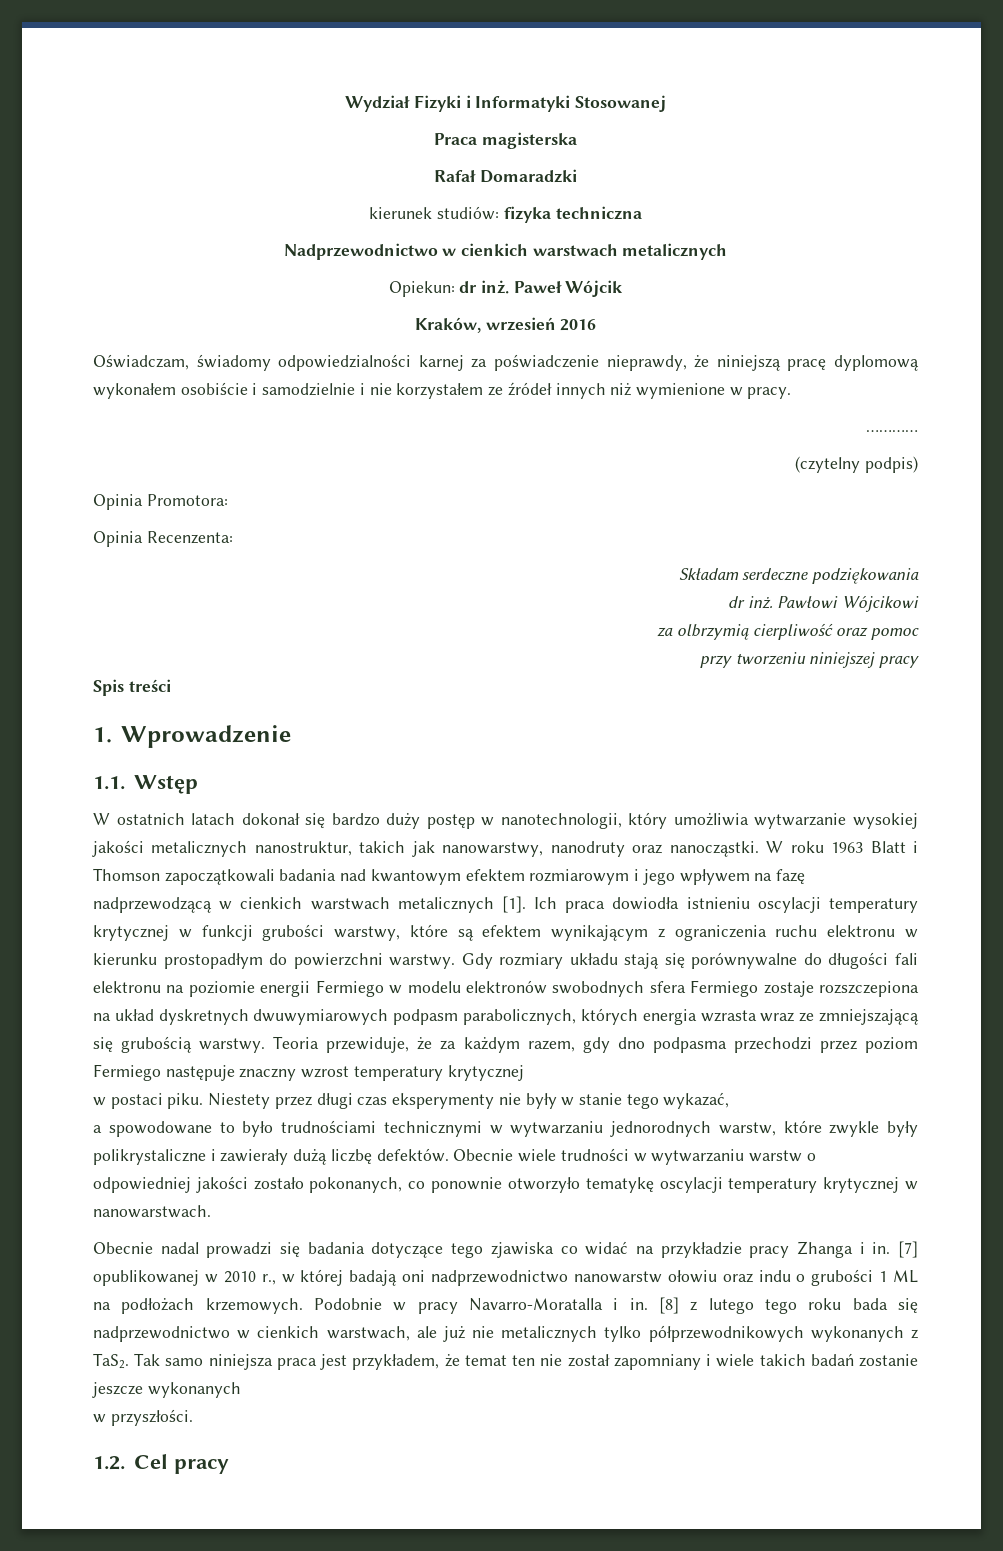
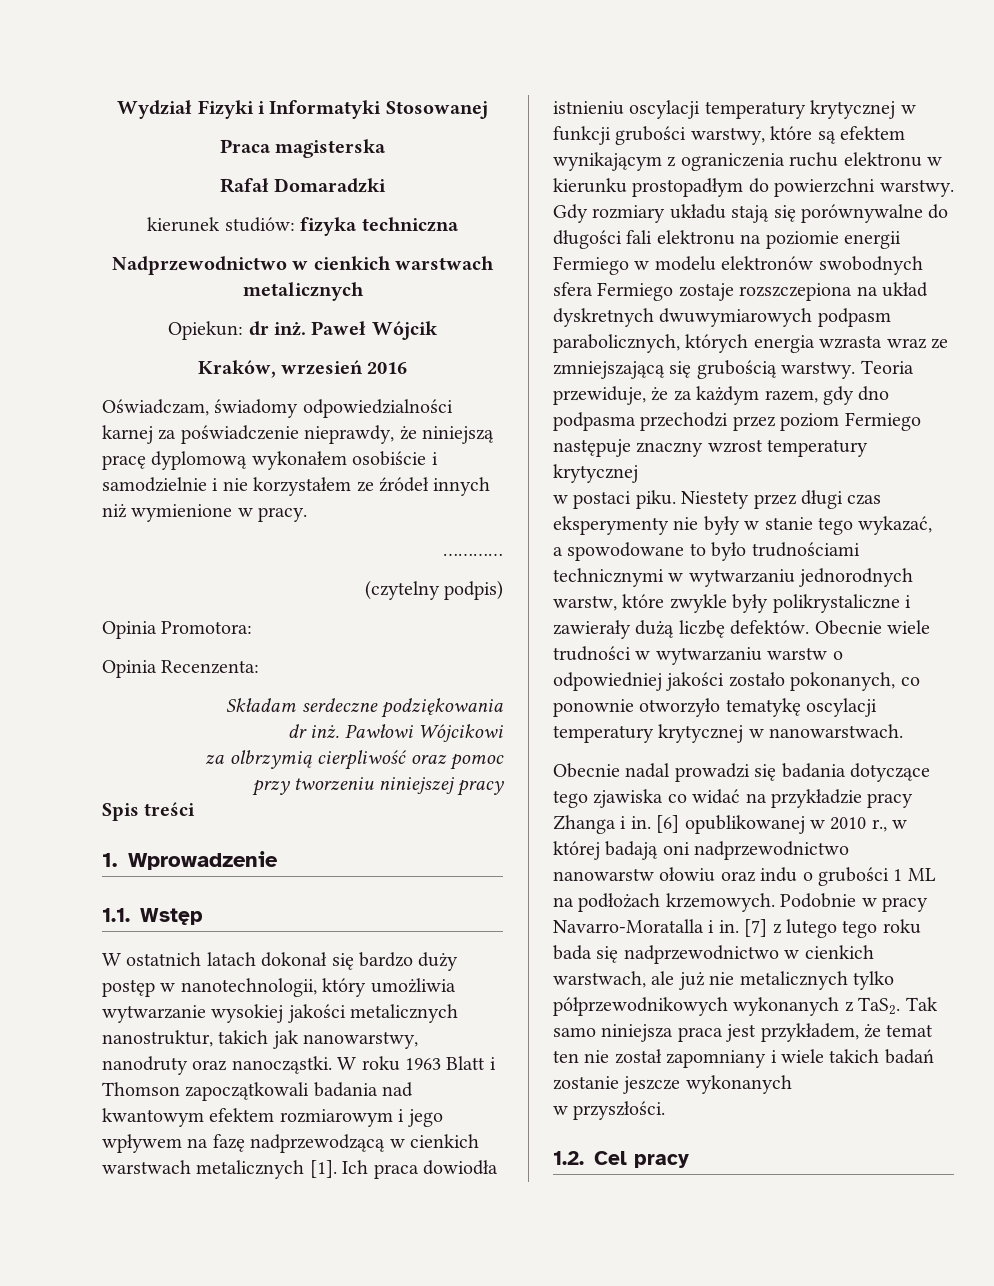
[898,1241,918,1258] [7] -> [656,815,680,833] [6]
[659,1297,679,1314] [8] -> [744,919,768,937] [7]

